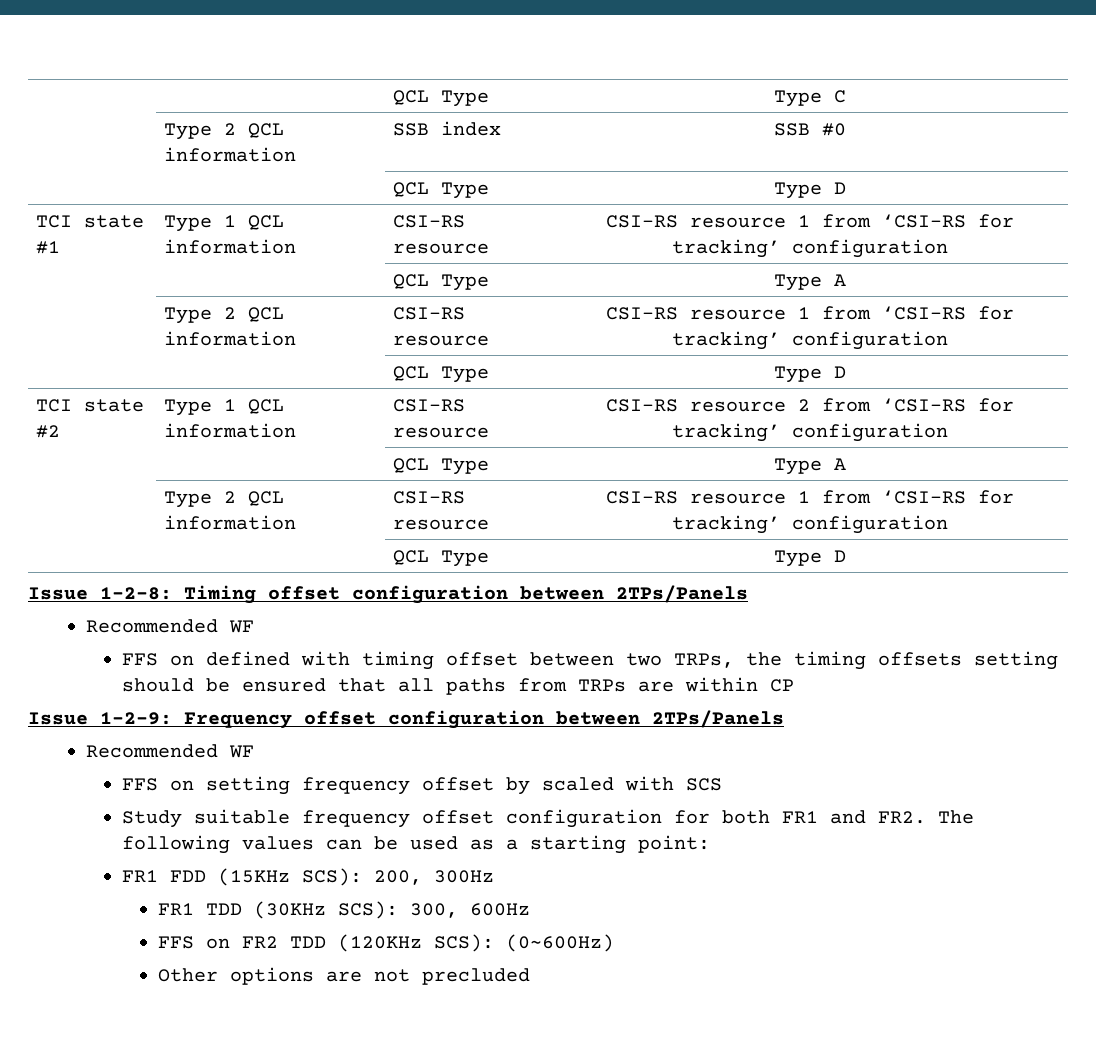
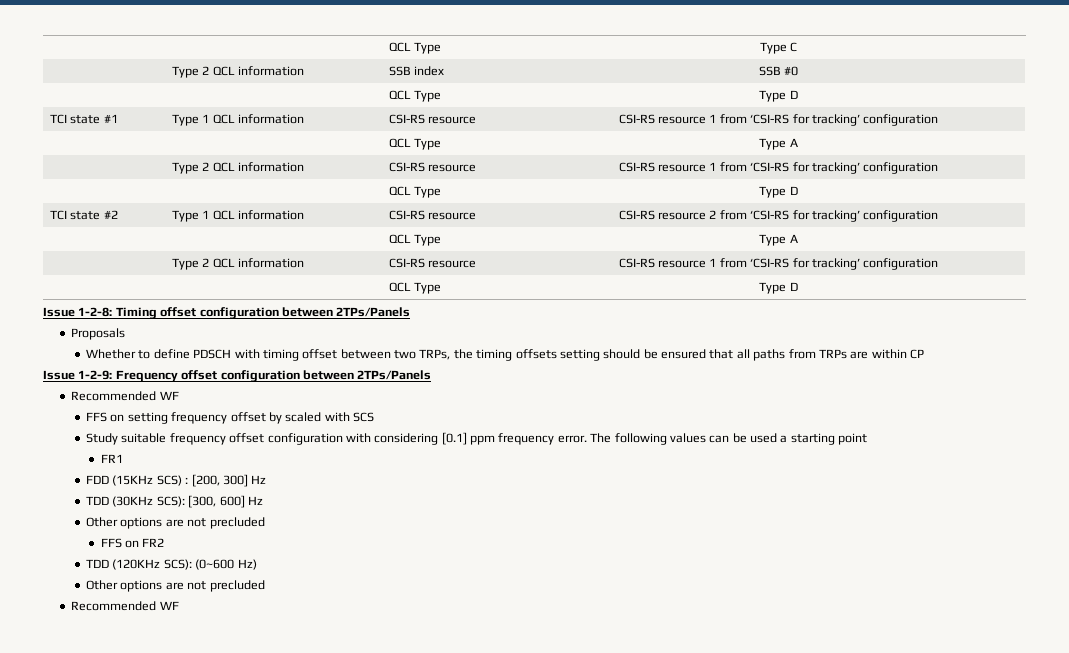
[85,619,254,633] [121,651,290,666] Recommended WF // FFS on defined -> [71,328,126,340] [85,349,232,359] Proposals // Whether to define PDSCH
[673,810,926,824] for both FR1 and FR2. -> [345,432,587,445] with considering [0.1] ppm frequency error.
[469,839,494,850] as -> (777, 438) none
[637,835,710,853] [121,870,158,882] point: // FR1 -> [838,433,868,445] [100,454,123,463] point // FR1 //
[301,868,494,886] [157,901,530,919] [157,934,614,952] [157,967,530,985] SCS): 200, 300Hz // FR1 TDD (30KHz SCS): 300, 600Hz // FFS on FR2 TDD (120KHz SCS): (0~600Hz) // Other options are not precluded -> [156,474,267,487] [85,495,263,508] [85,517,265,529] [100,538,165,548] [85,559,257,570] [85,580,265,592] [71,601,179,611] SCS) : [200, 300] Hz // TDD (30KHz SCS): [300, 600] Hz // Other options are not precluded // FFS on FR2 // TDD (120KHz SCS): (0~600 Hz) // Other options are not precluded // Recommended WF

